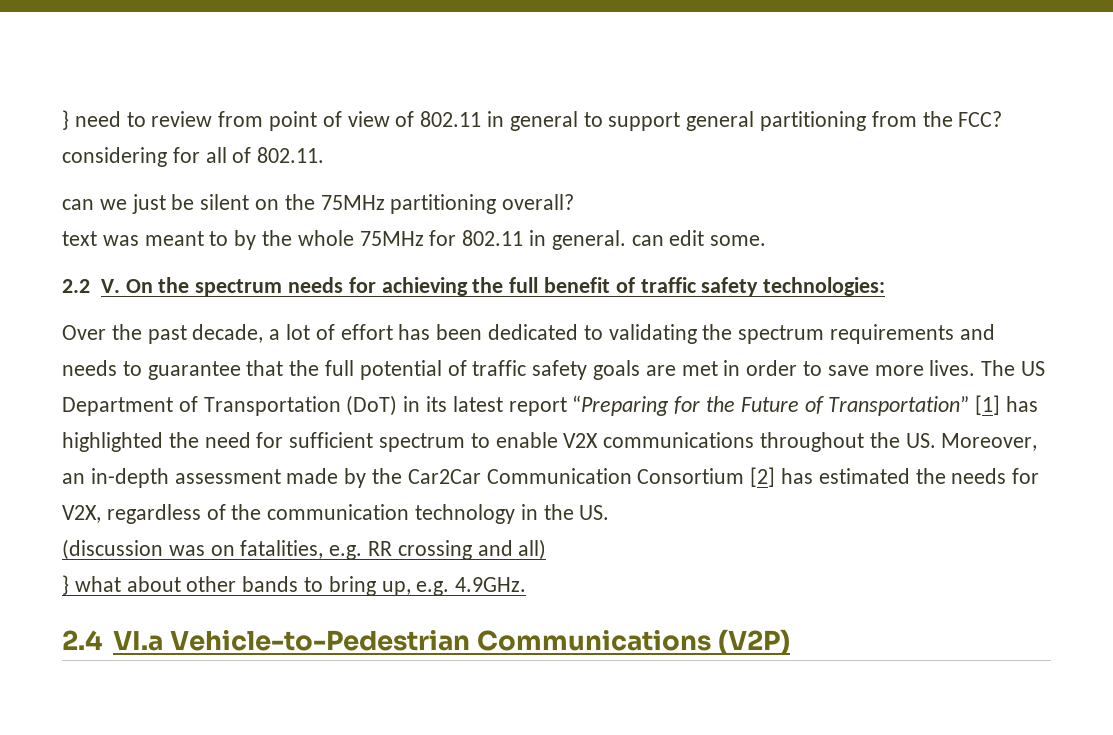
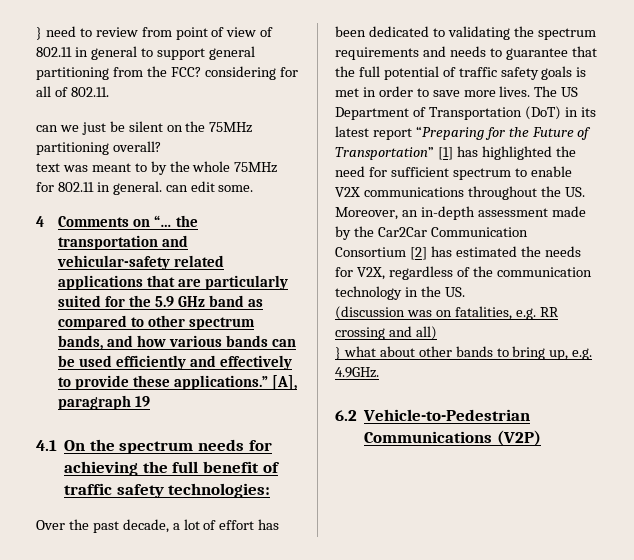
[62,279,120,293] 2.2 V. -> [36,215,199,227] [58,235,189,250] [57,255,225,270] [58,275,289,290] [58,295,263,307] [58,315,256,330] [58,335,296,350] [58,355,293,370] [58,375,298,390] [58,395,151,410] [36,440,57,451] 4 Comments on “… the transportation and vehicular-safety related applications that are particularly suited for the 5.9 GHz band as compared to other spectrum bands, and how various bands can be used efficiently and effectively to provide these applications.” [A], paragraph 19 // 4.1
[645,365,676,376] are -> [576,67,587,77] is
[62,630,163,651] 2.4 VI.a -> [335,410,357,421] 6.2

